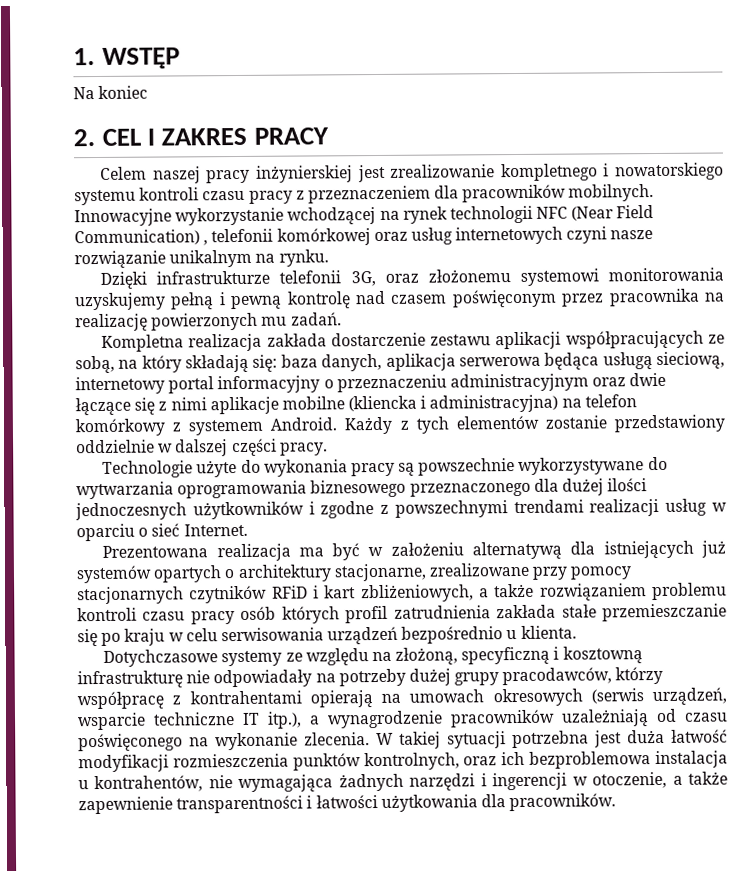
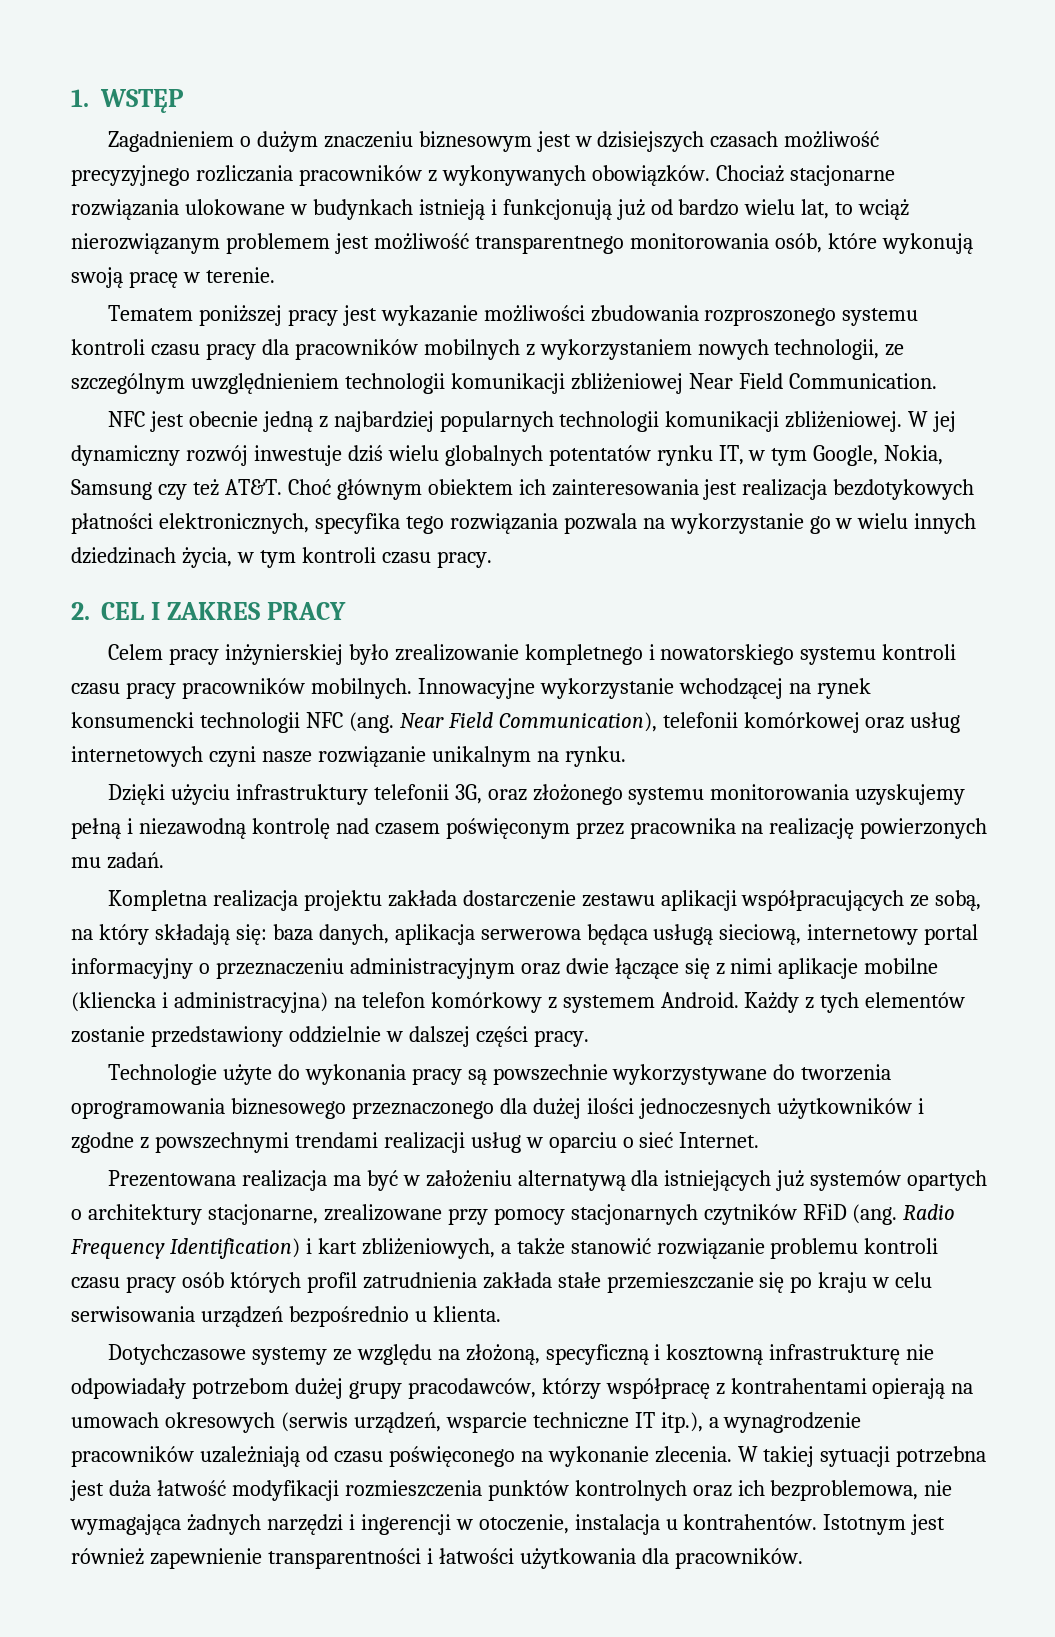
[73,85,149,100] Na koniec -> [107,131,880,152] [71,165,895,186] [71,199,910,220] [71,233,973,254] [71,267,275,288] [107,305,919,326] [71,339,905,360] [71,373,937,394] [107,411,957,432] [71,445,944,466] [71,479,975,500] [71,513,977,534] [71,547,492,568] Zagadnieniem o dużym znaczeniu biznesowym jest w dzisiejszych czasach możliwość precyzyjnego rozliczania pracowników z wykonywanych obowiązków. Chociaż stacjonarne rozwiązania ulokowane w budynkach istnieją i funkcjonują już od bardzo wielu lat, to wciąż nierozwiązanym problemem jest możliwość transparentnego monitorowania osób, które wykonują swoją pracę w terenie. // Tematem poniższej pracy jest wykazanie możliwości zbudowania rozproszonego systemu kontroli czasu pracy dla pracowników mobilnych z wykorzystaniem nowych technologii, ze szczególnym uwzględnieniem technologii komunikacji zbliżeniowej Near Field Communication. // NFC jest obecnie jedną z najbardziej popularnych technologii komunikacji zbliżeniowej. W jej dynamiczny rozwój inwestuje dziś wielu globalnych potentatów rynku IT, w tym Google, Nokia, Samsung czy też AT&T. Choć głównym obiektem ich zainteresowania jest realizacja bezdotykowych płatności elektronicznych, specyfika tego rozwiązania pozwala na wykorzystanie go w wielu innych dziedzinach życia, w tym kontroli czasu pracy.
[152,166,201,184] naszej -> (163, 652) none
[357,164,386,183] jest -> [348,644,389,665] było
[295,185,460,204] z przeznaczeniem dla -> (176, 690) none
(448, 215) none -> [71,712,194,728] konsumencki
[571,205,655,221] [74,229,209,246] (Near Field Communication) , -> [348,712,657,733] (ang. Near Field Communication),
[156,270,271,285] infrastrukturze -> [170,784,368,805] użyciu infrastruktury
[427,268,599,286] złożonemu systemowi -> [532,784,705,805] złożonego systemu
[230,295,283,310] pewną -> [138,818,246,839] niezawodną
(263, 342) none -> [303,890,382,911] projektu
[76,481,174,500] wytwarzania -> [801,1064,892,1081] tworzenia
(308, 592) none -> [852,1204,956,1225] [70,1238,300,1259] (ang. Radio Frequency Identification)
[539,583,647,601] rozwiązaniem -> [570,1238,765,1259] stanowić rozwiązanie
[315,668,406,687] na potrzeby -> [191,1378,289,1399] potrzebom
[363,752,460,771] kontrolnych, -> [574,1480,687,1501] kontrolnych
[529,750,728,769] [78,775,204,793] bezproblemowa instalacja u kontrahentów, -> [770,1480,919,1501] bezproblemowa,
[672,771,729,785] a także -> [574,1514,946,1535] [71,1548,144,1565] instalacja u kontrahentów. Istotnym jest również

